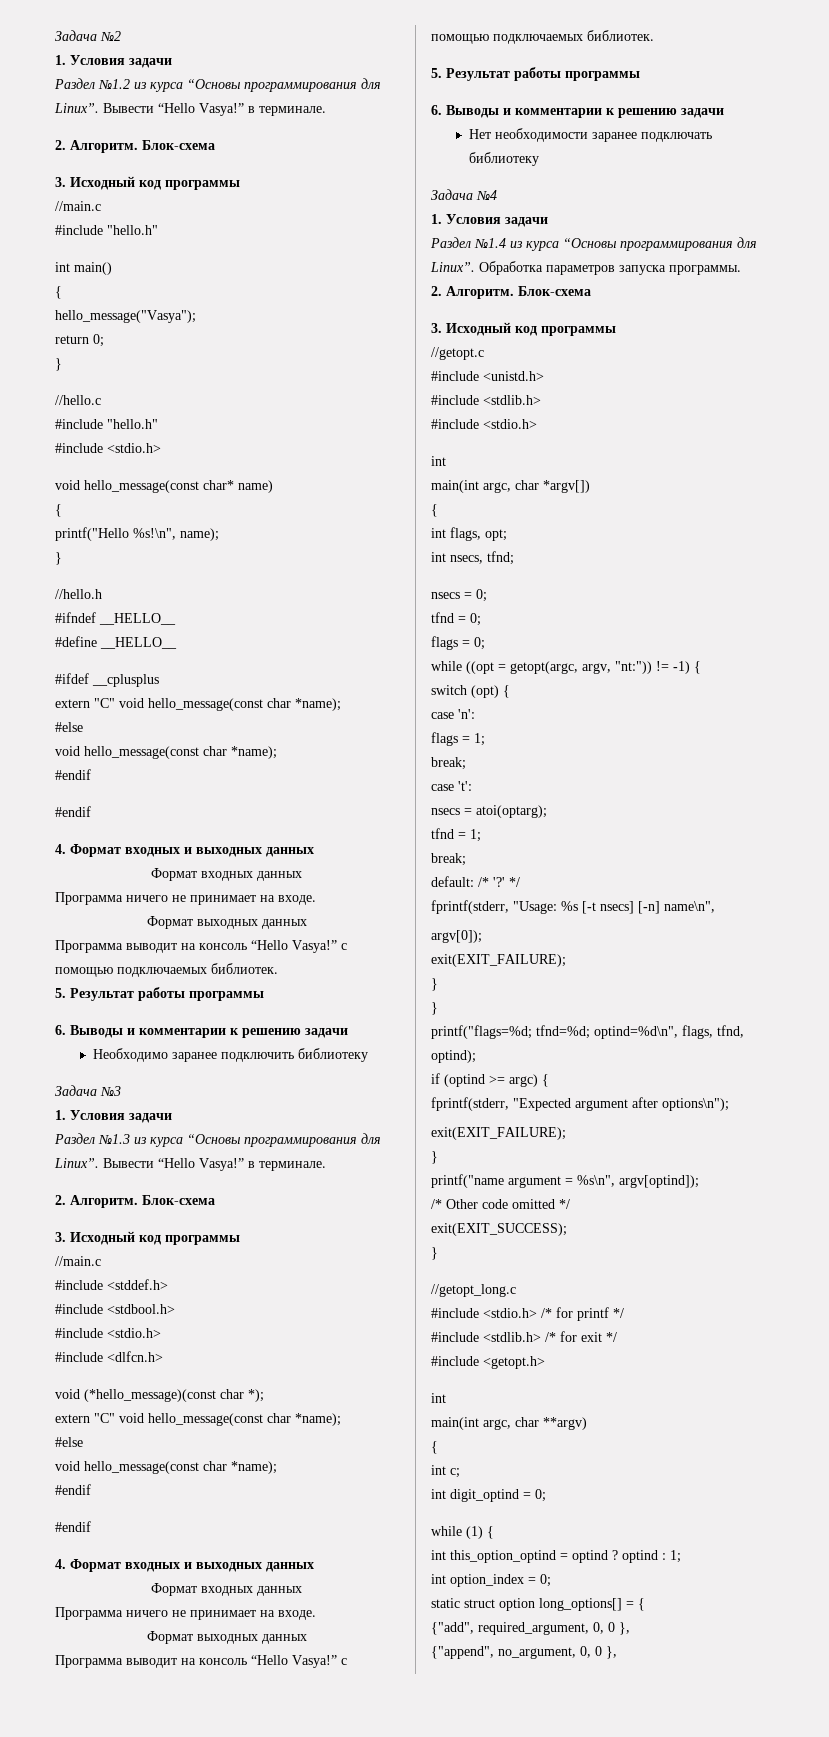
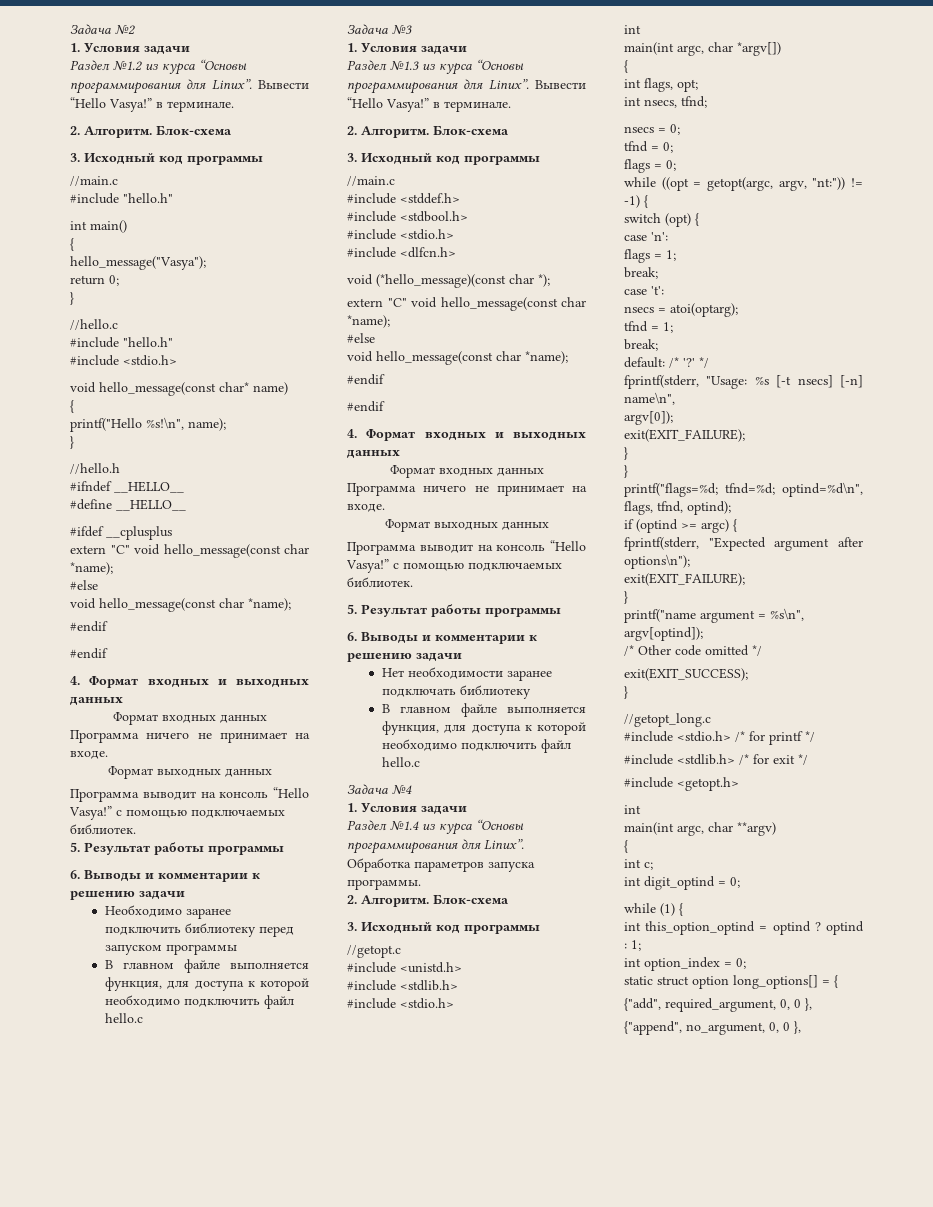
(368, 1055) none -> [259,926,295,937] [105,944,238,955] [105,959,309,973] [105,977,309,991] [105,995,295,1009] [105,1013,144,1023] перед запуском программы // В главном файле выполняется функция, для доступа к которой необходимо подключить файл hello.c
(539, 159) none -> [382,703,586,717] [382,721,586,735] [382,739,572,753] [382,757,421,767] // В главном файле выполняется функция, для доступа к которой необходимо подключить файл hello.c

